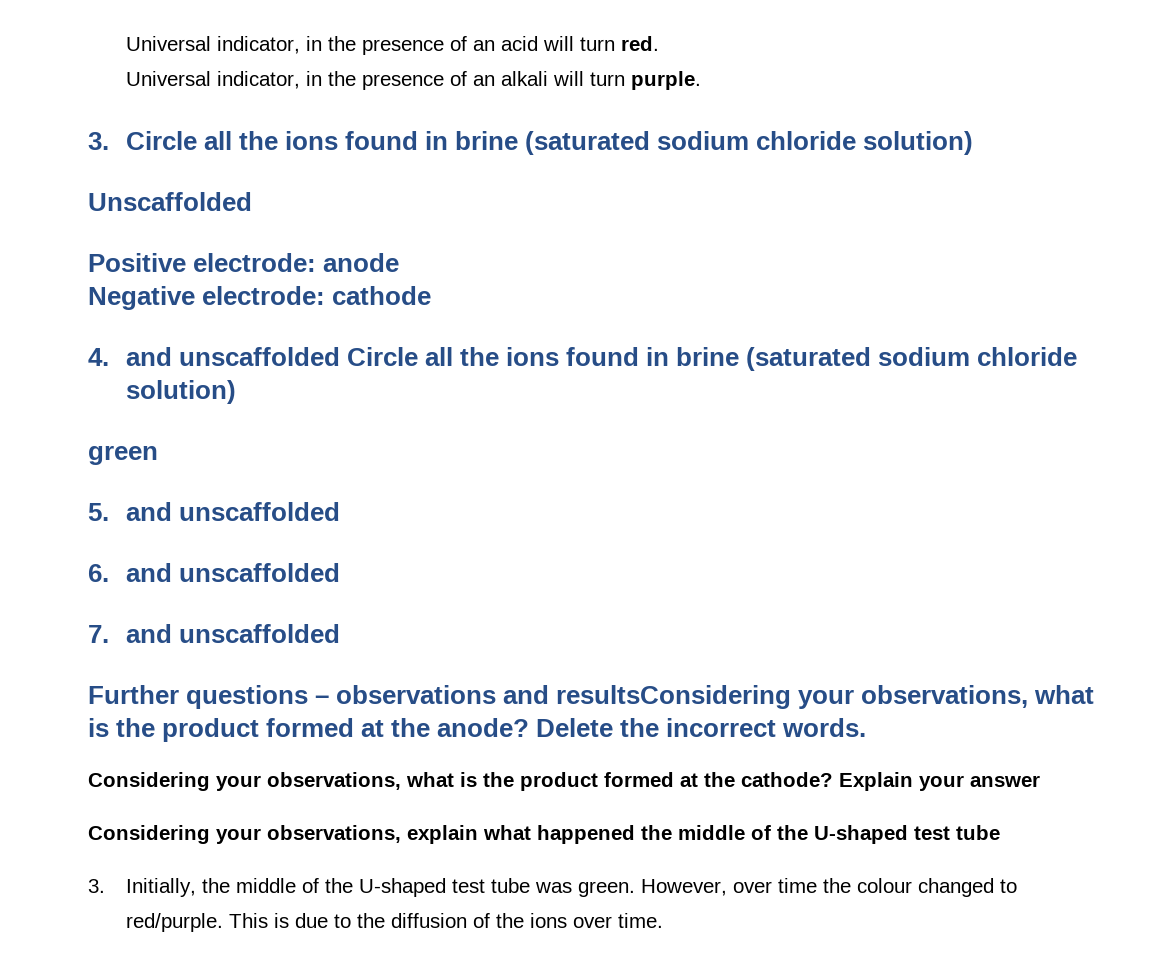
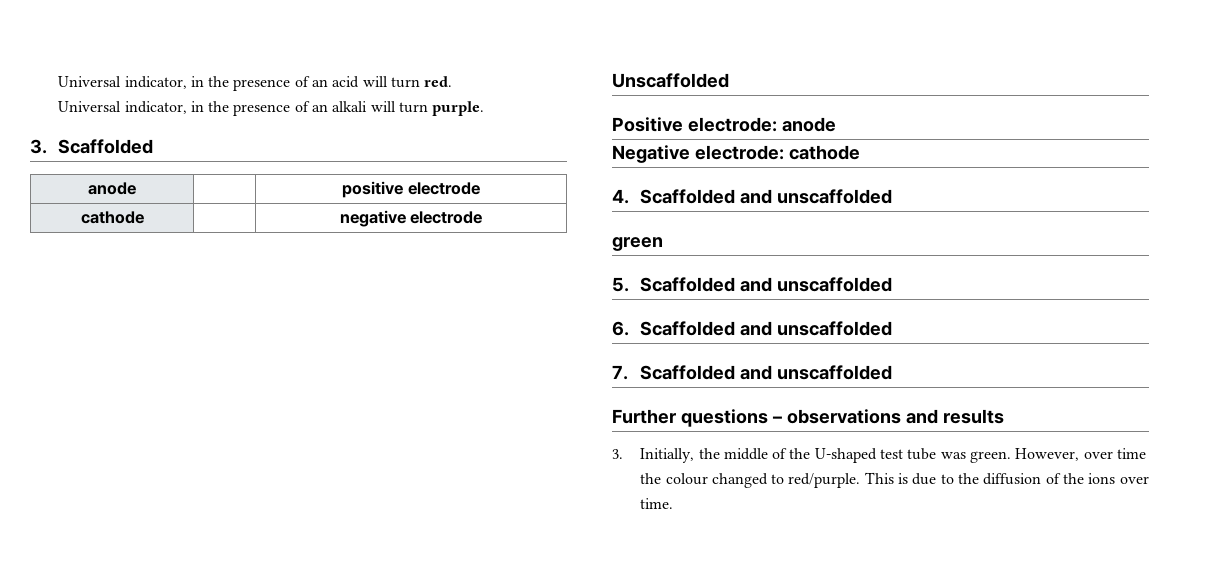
[126,131,974,155] Circle all the ions found in brine (saturated sodium chloride solution) -> [58,139,154,154] [88,182,136,195] [342,181,480,198] [80,211,144,224] [339,210,483,227] Scaffolded // anode | | positive electrode // cathode | | negative electrode
[126,347,1078,371] [126,380,237,404] and unscaffolded Circle all the ions found in brine (saturated sodium chloride solution) -> [640,189,893,204] Scaffolded and unscaffolded
(109, 512) none -> [640,277,736,292] Scaffolded
(109, 573) none -> [640,321,736,336] Scaffolded
(109, 634) none -> [640,365,736,380] Scaffolded
[556,685,1095,709] [88,718,867,742] [88,772,1040,791] [88,825,1000,844] resultsConsidering your observations, what is the product formed at the anode? Delete the incorrect words. // Considering your observations, what is the product formed at the cathode? Explain your answer // Considering your observations, explain what happened the middle of the U-shaped test tube -> [942,409,1004,424] results

